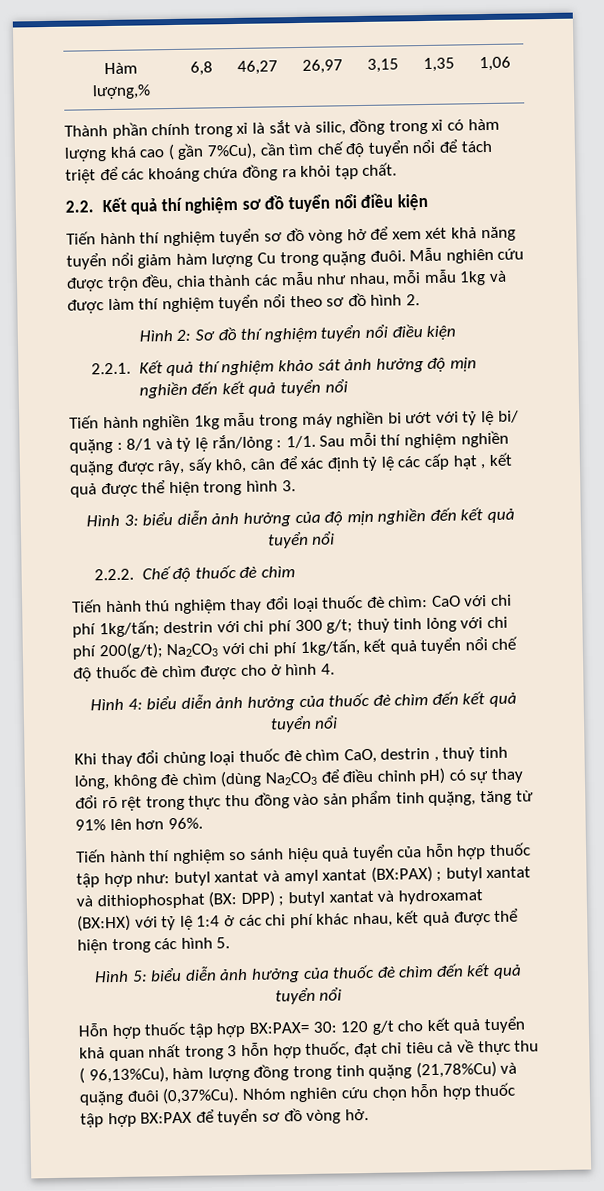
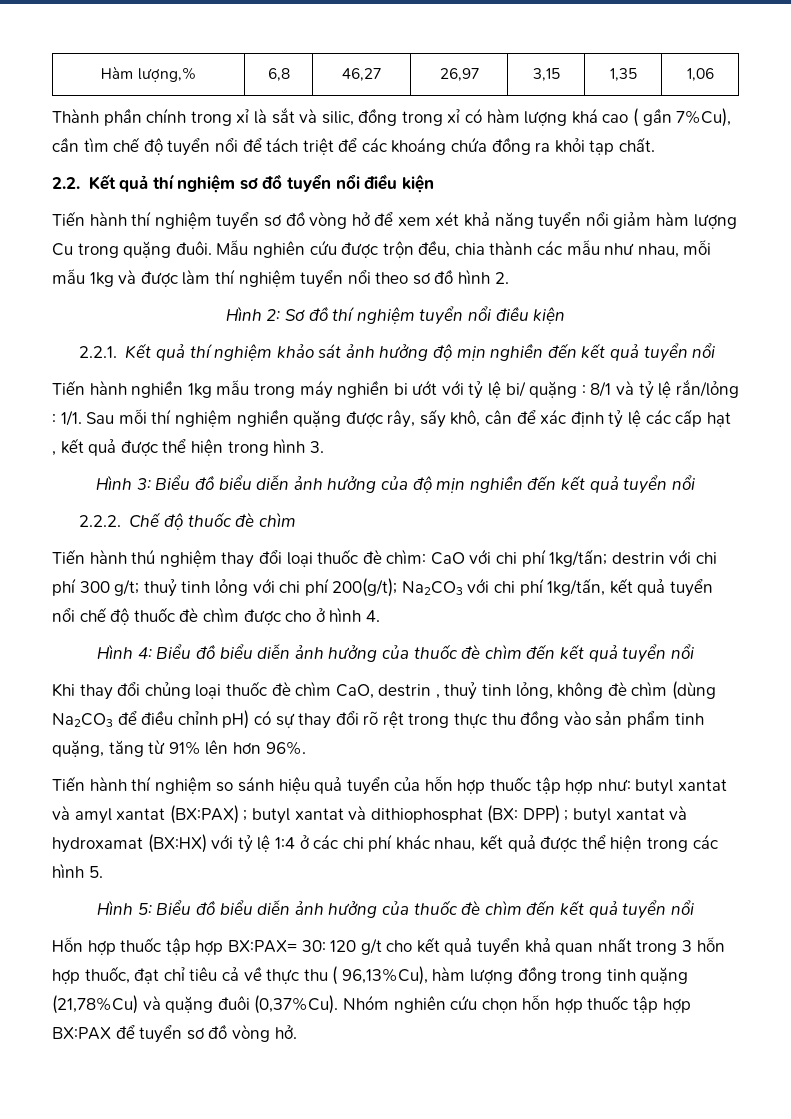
(139, 520) none -> [155,475,215,490] Biểu đồ
(143, 704) none -> [156,644,216,659] Biểu đồ
(148, 976) none -> [156,900,216,915] Biểu đồ

